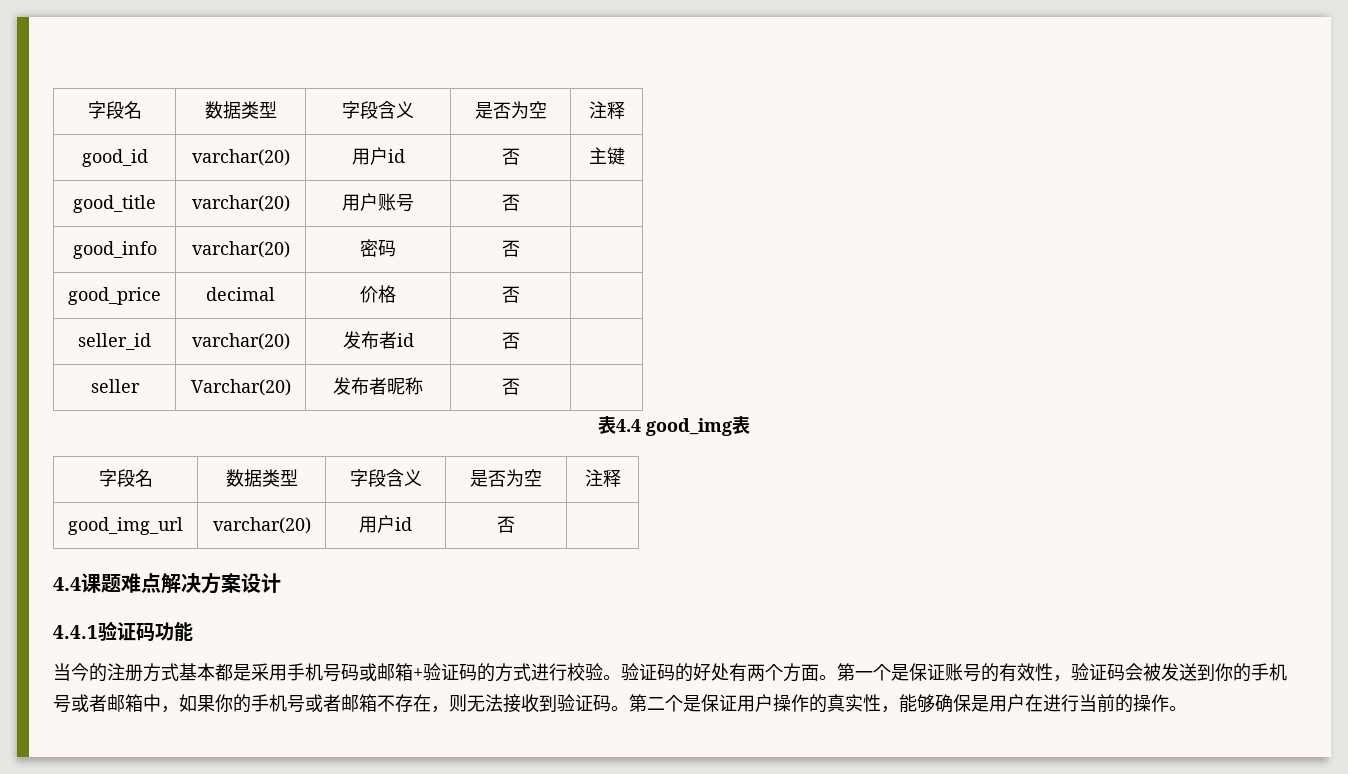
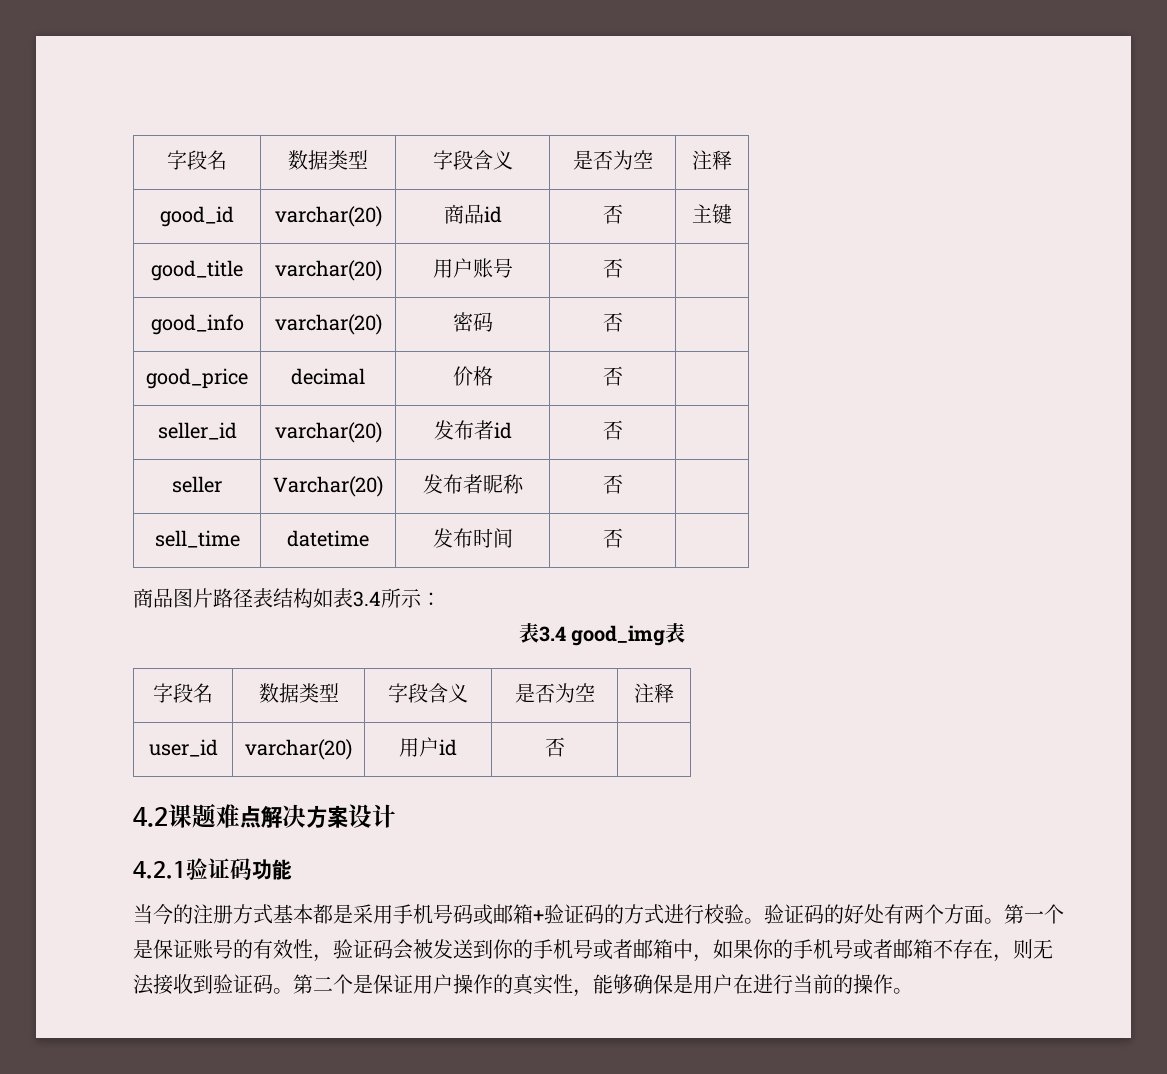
[351,147,388,165] 用户 -> [443,204,484,224] 商品
[598,416,641,434] // 表4.4 -> [154,530,240,548] [287,530,369,547] [432,528,513,548] [602,528,623,548] [133,588,441,608] [518,623,566,643] // sell_time | datetime | 发布时间 | 否 | // 商品图片路径表结构如表3.4所示： // 表3.4
[68,517,183,535] good_img_url -> [148,739,218,757] user_id
[53,577,81,591] 4.4 -> [133,807,168,827] 4.2
[53,625,98,639] 4.4.1 -> [133,861,186,879] 4.2.1

